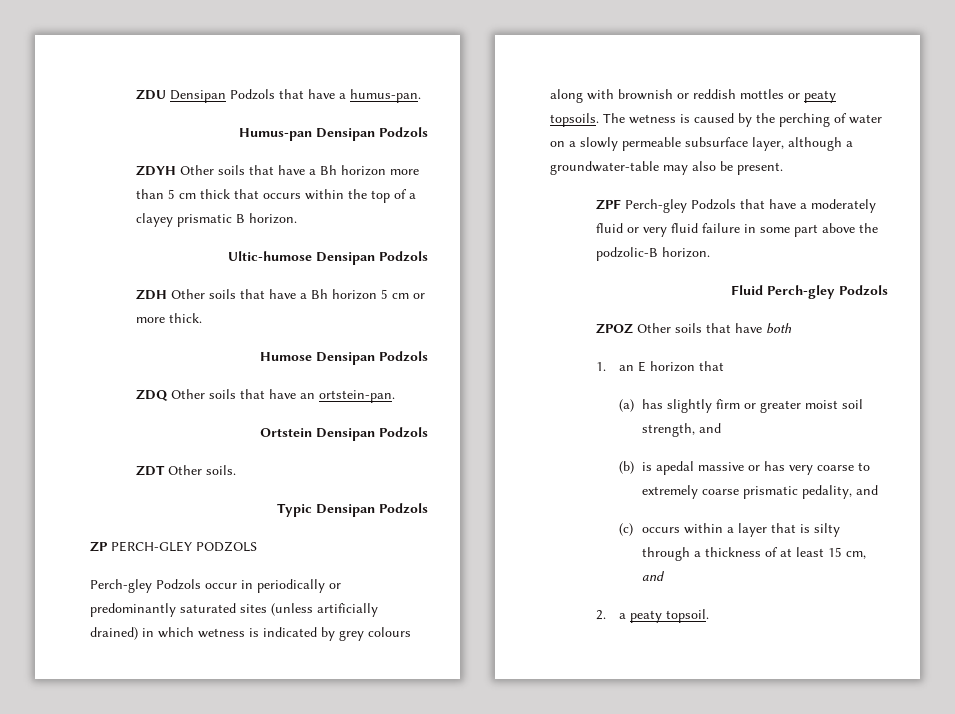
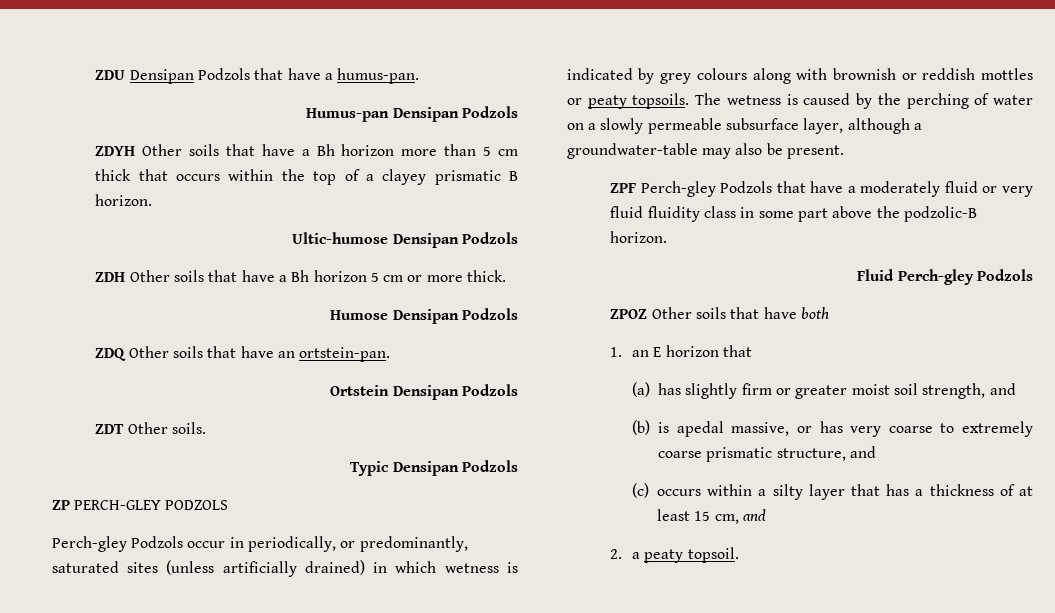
[257,579,342,593] [90,603,177,617] periodically or predominantly -> [248,536,468,552] periodically, or predominantly,
[702,223,741,233] failure -> [647,206,736,222] fluidity class
[698,462,745,471] massive -> [731,422,790,436] massive,
[802,485,853,499] pedality, -> [776,448,846,461] structure,
(735, 530) none -> [772,484,803,500] silty
[800,523,841,537] [642,547,691,561] is silty through -> [886,484,910,496] has

